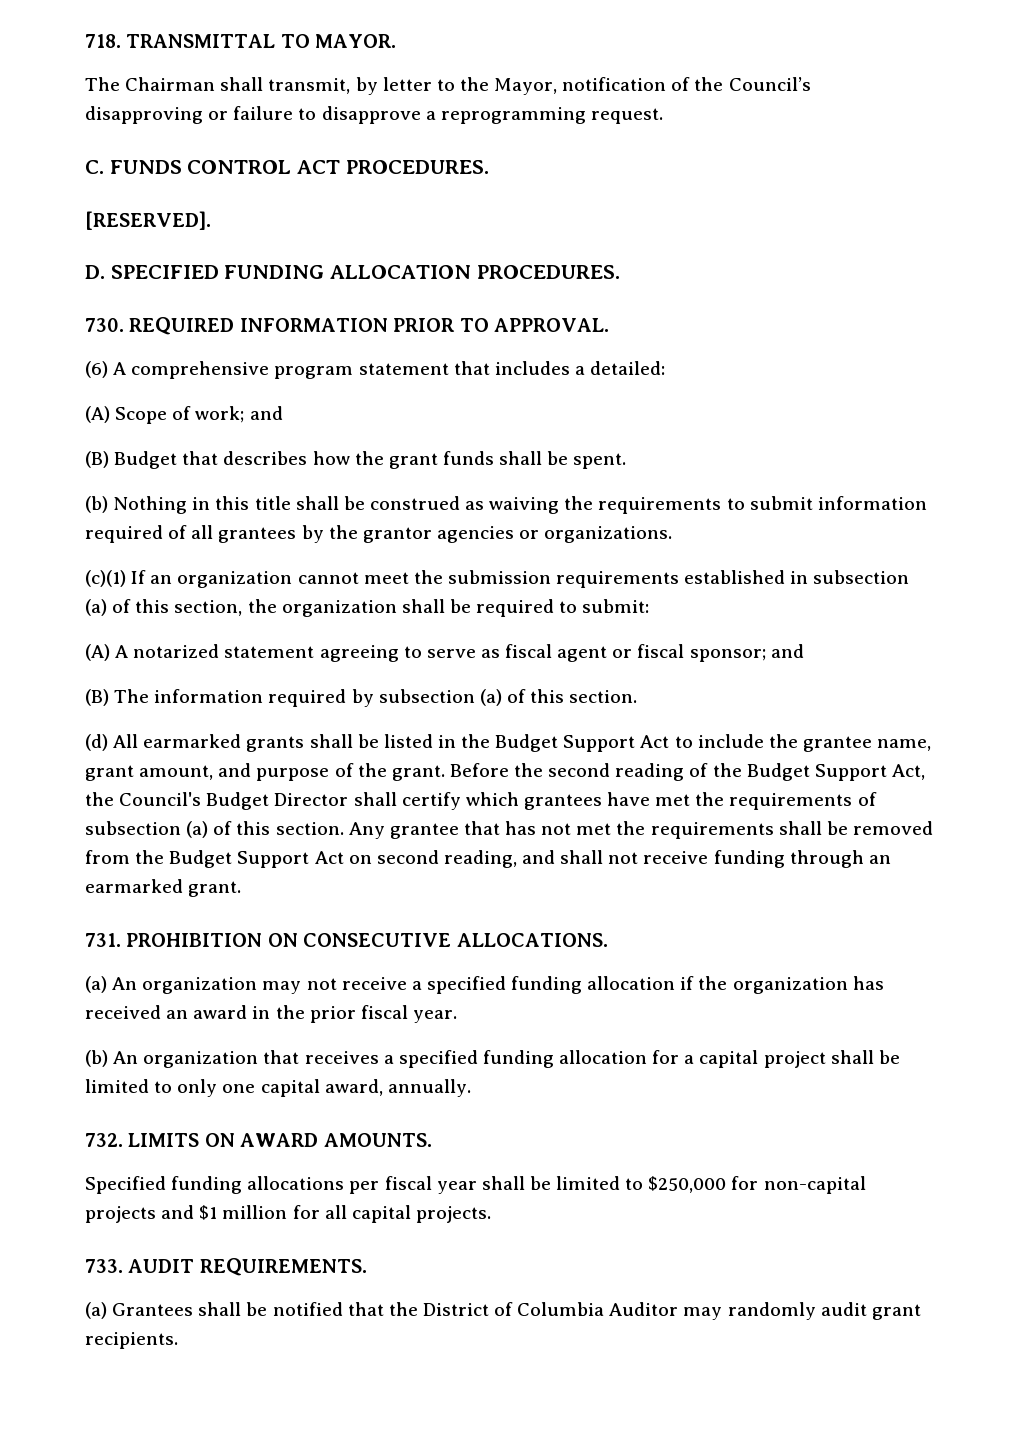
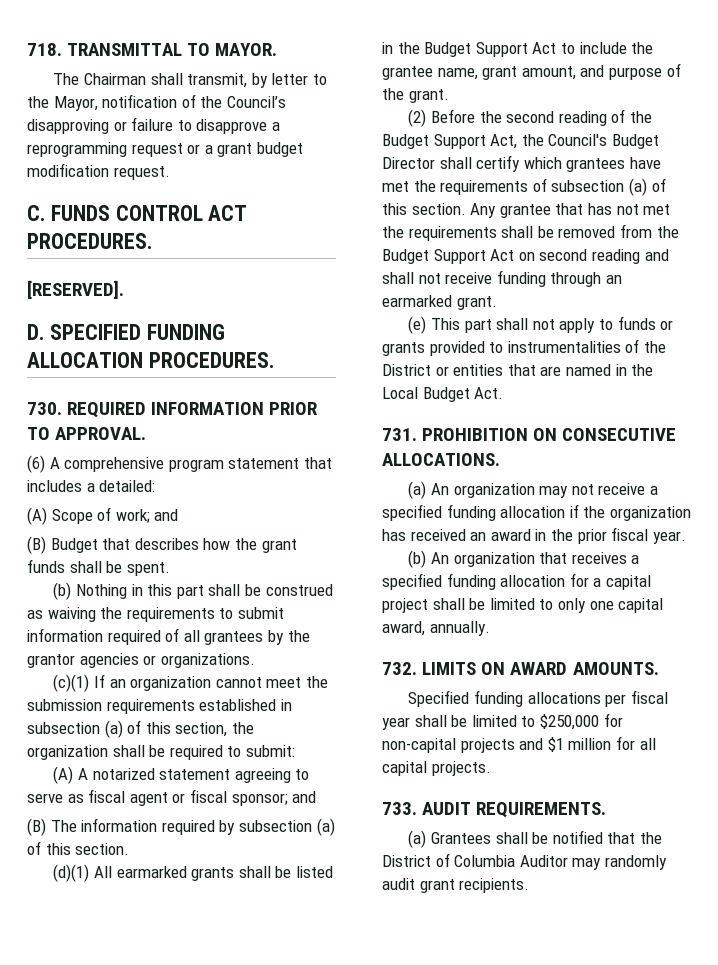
(586, 115) none -> [131,142,303,157] [27,163,109,177] request or a grant budget modification
[254,496,291,510] title -> [176,585,204,599] part
[85,734,108,751] (d) -> [53,864,90,882] (d)(1)
(445, 773) none -> [408,109,427,127] // (2)
[443,850,517,868] reading, -> [591,249,640,264] reading
(242, 889) none -> [408,316,674,334] [382,339,666,356] [382,364,654,376] [382,387,504,402] // (e) This part shall not apply to funds or grants provided to instrumentalities of the District or entities that are named in the Local Budget Act.

